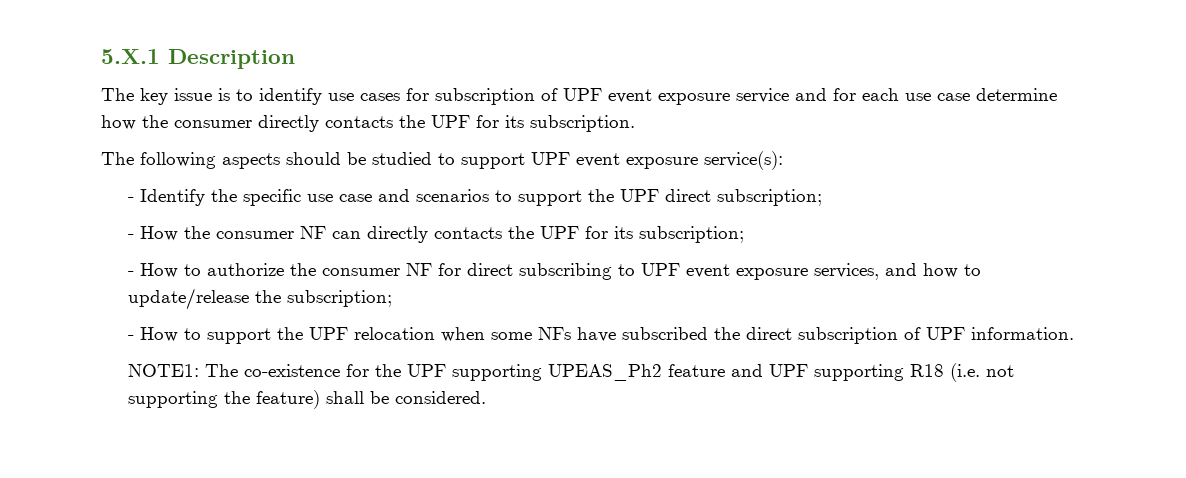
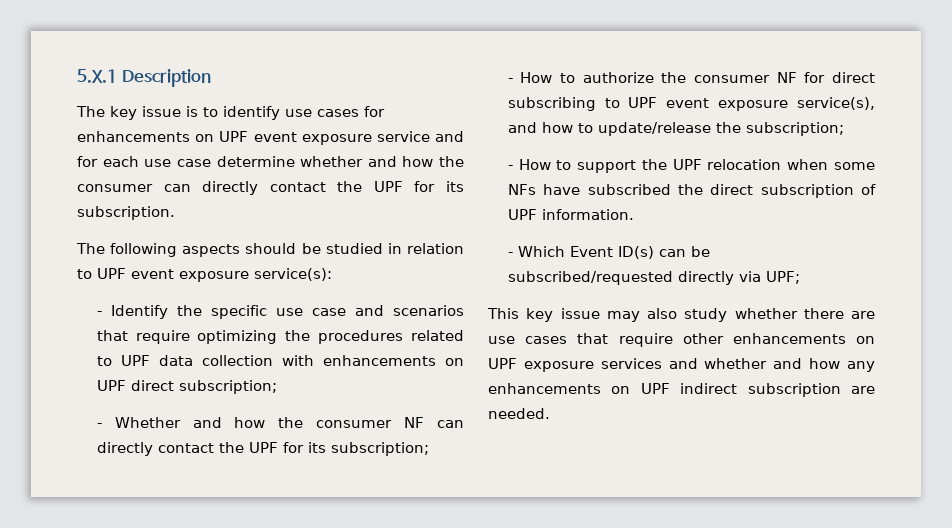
[435,88,558,105] subscription of -> [77,131,215,142] enhancements on
[101,115,393,132] how the consumer directly contacts -> [300,156,464,167] [77,181,326,195] whether and how the consumer can directly contact
[438,153,525,169] to support -> [387,243,464,254] [77,269,92,279] in relation to
[495,189,615,206] to support the -> [96,330,464,344] [96,355,465,366] that require optimizing the procedures related to UPF data collection with enhancements on
[140,226,179,241] How -> [114,417,266,428] Whether and how
[434,227,503,239] contacts -> [157,443,214,453] contact
[814,263,880,280] services, -> [797,97,875,110] service(s),
[128,363,1015,382] [128,390,487,409] NOTE1: The co-existence for the UPF supporting UPEAS_Ph2 feature and UPF supporting R18 (i.e. not supporting the feature) shall be considered. -> [507,246,710,259] [507,271,800,285] [487,308,875,322] [488,333,875,347] [488,358,875,372] [488,383,875,397] [488,408,550,419] - Which Event ID(s) can be subscribed/requested directly via UPF; // This key issue may also study whether there are use cases that require other enhancements on UPF exposure services and whether and how any enhancements on UPF indirect subscription are needed.

